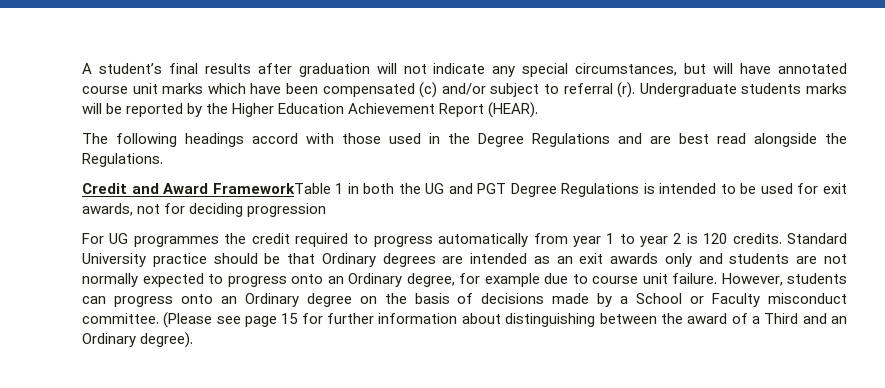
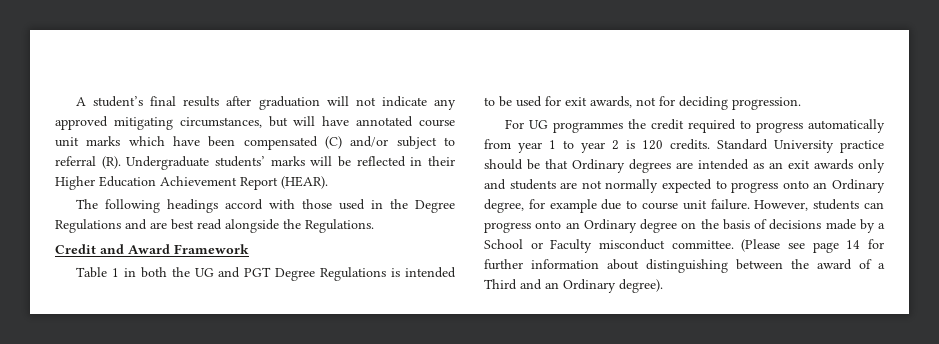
[522,63,569,77] special -> [55,116,173,130] approved mitigating
[419,82,438,98] (c) -> [325,136,342,149] (C)
[617,82,848,98] [82,103,229,117] (r). Undergraduate students marks will be reported by the -> [101,156,455,170] (R). Undergraduate students’ marks will be reflected in their
[212,183,331,194] FrameworkTable -> [174,244,249,254] [76,267,108,278] Framework // Table
[247,203,327,217] progression -> [732,97,801,110] progression.
[281,313,299,324] 15 -> [846,240,861,249] 14

